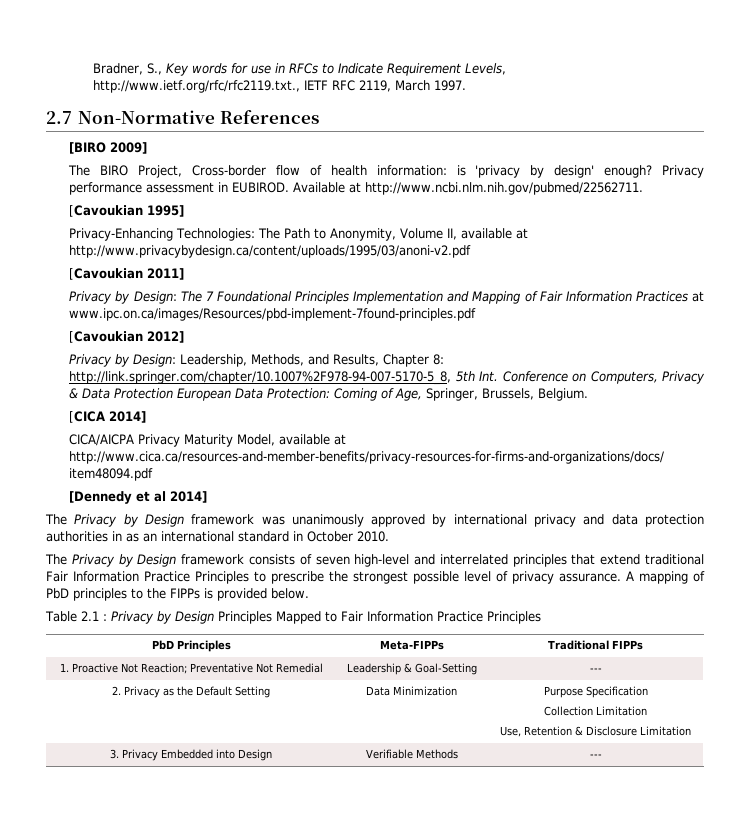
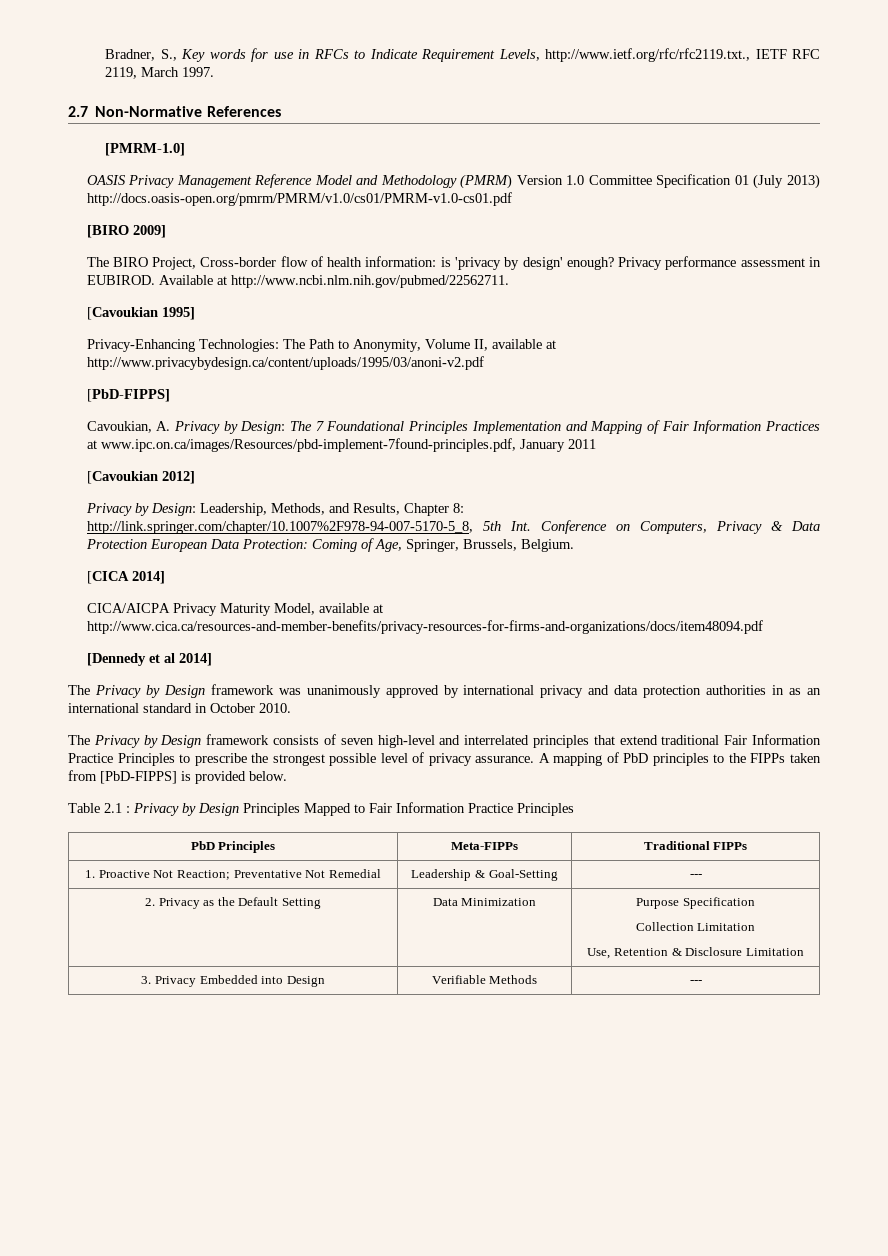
(319, 117) none -> [105,143,186,156] [86,174,820,189] [86,192,512,206] // [PMRM-1.0] // OASIS Privacy Management Reference Model and Methodology (PMRM) Version 1.0 Committee Specification 01 (July 2013) http://docs.oasis-open.org/pmrm/PMRM/v1.0/cs01/PMRM-v1.0-cs01.pdf
[69,268,185,280] [Cavoukian 2011] // -> [86,389,170,402] [86,421,171,433] [PbD-FIPPS] // Cavoukian, A.
[69,308,477,321] www.ipc.on.ca/images/Resources/pbd-implement-7found-principles.pdf -> [100,438,596,452] www.ipc.on.ca/images/Resources/pbd-implement-7found-principles.pdf, January 2011
(200, 593) none -> [789,753,821,763] [68,770,177,784] taken from [PbD-FIPPS]

